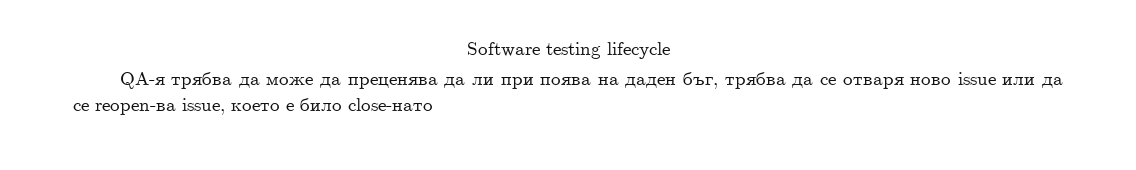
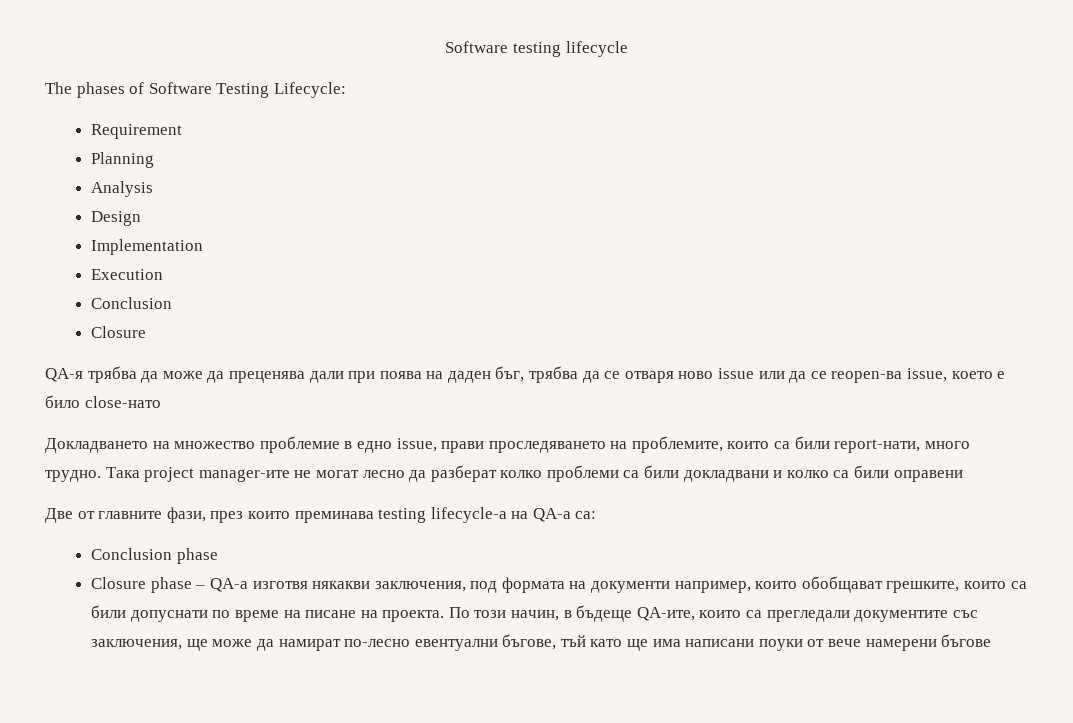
(670, 50) none -> [45,82,346,98] [91,124,183,139] [91,152,155,168] [91,181,154,197] [91,211,142,226] [91,239,204,255] [91,269,164,280] [91,297,173,309] [91,326,147,338] // The phases of Software Testing Lifecycle: // Requirement // Planning // Analysis // Design // Implementation // Execution // Conclusion // Closure
[444,77,494,88] да ли -> [309,371,344,383] дали
(433, 104) none -> [45,436,970,453] [45,465,963,482] [45,507,597,523] [91,548,218,564] [91,576,1027,593] [91,605,978,622] [91,634,992,651] // Докладването на множество проблемие в едно issue, прави проследяването на проблемите, които са били report-нати, много трудно. Така project manager-ите не могат лесно да разберат колко проблеми са били докладвани и колко са били оправени // Две от главните фази, през които преминава testing lifecycle-а на QA-а са: // Conclusion phase // Closure phase – QA-а изготвя някакви заключения, под формата на документи например, които обобщават грешките, които са били допуснати по време на писане на проекта. По този начин, в бъдеще QA-ите, които са прегледали документите със заключения, ще може да намират по-лесно евентуални бъгове, тъй като ще има написани поуки от вече намерени бъгове

